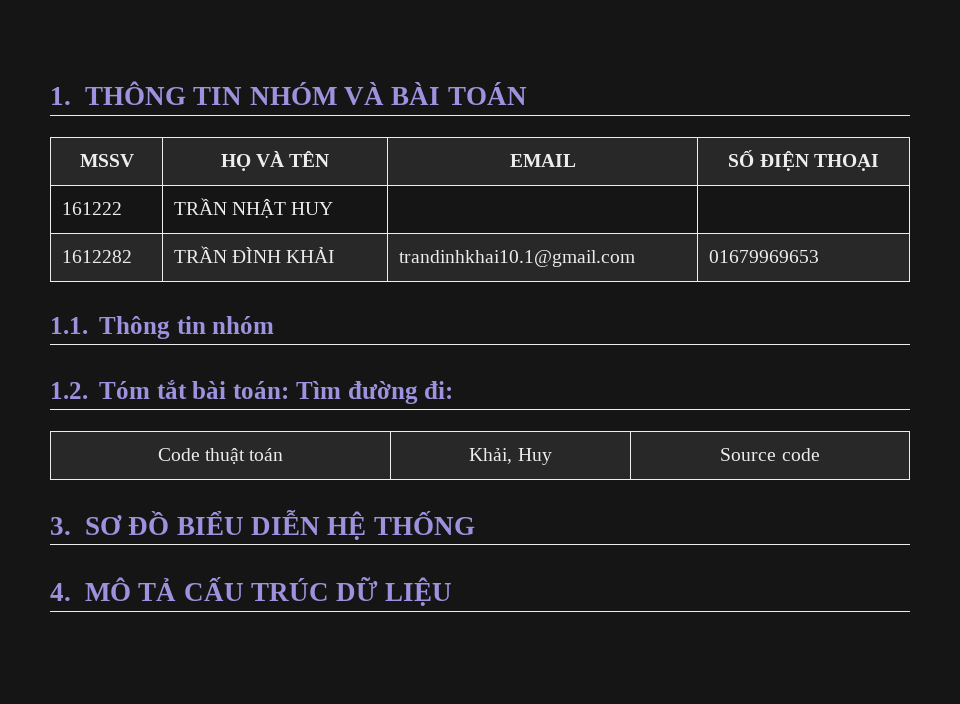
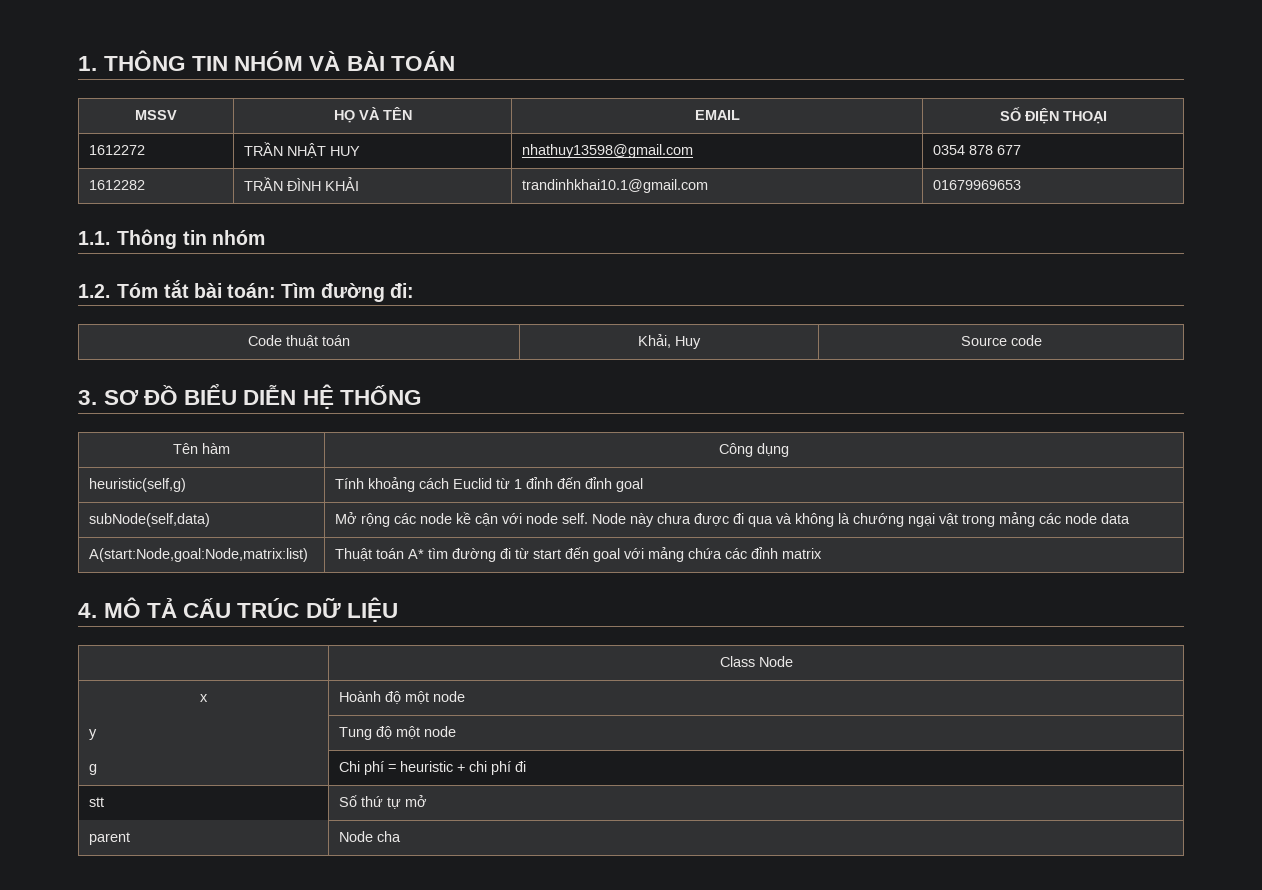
[61,202,122,215] 161222 -> [88,145,145,155] 1612272
(334, 208) | -> [521,144,693,158] [932,145,1021,155] nhathuy13598@gmail.com | 0354 878 677
(475, 523) none -> [173,443,230,454] [719,443,789,457] [88,478,186,492] [334,477,643,492] [88,513,210,527] [334,512,1130,527] [88,548,308,562] [334,547,822,562] // Tên hàm | Công dụng // heuristic(self,g) | Tính khoảng cách Euclid từ 1 đỉnh đến đỉnh goal // subNode(self,data) | Mở rộng các node kề cận với node self. Node này chưa được đi qua và không là chướng ngại vật trong mảng các node data // A(start:Node,goal:Node,matrix:list) | Thuật toán A* tìm đường đi từ start đến goal với mảng chứa các đỉnh matrix
(452, 591) none -> [719,656,793,667] [200,694,208,702] [338,691,465,704] [88,729,97,740] [338,726,456,740] [88,764,97,775] [338,761,526,775] [88,797,104,807] [338,795,427,809] [88,832,130,845] [338,831,401,842] // | Class Node // x | Hoành độ một node // y | Tung độ một node // g | Chi phí = heuristic + chi phí đi // stt | Số thứ tự mở // parent | Node cha

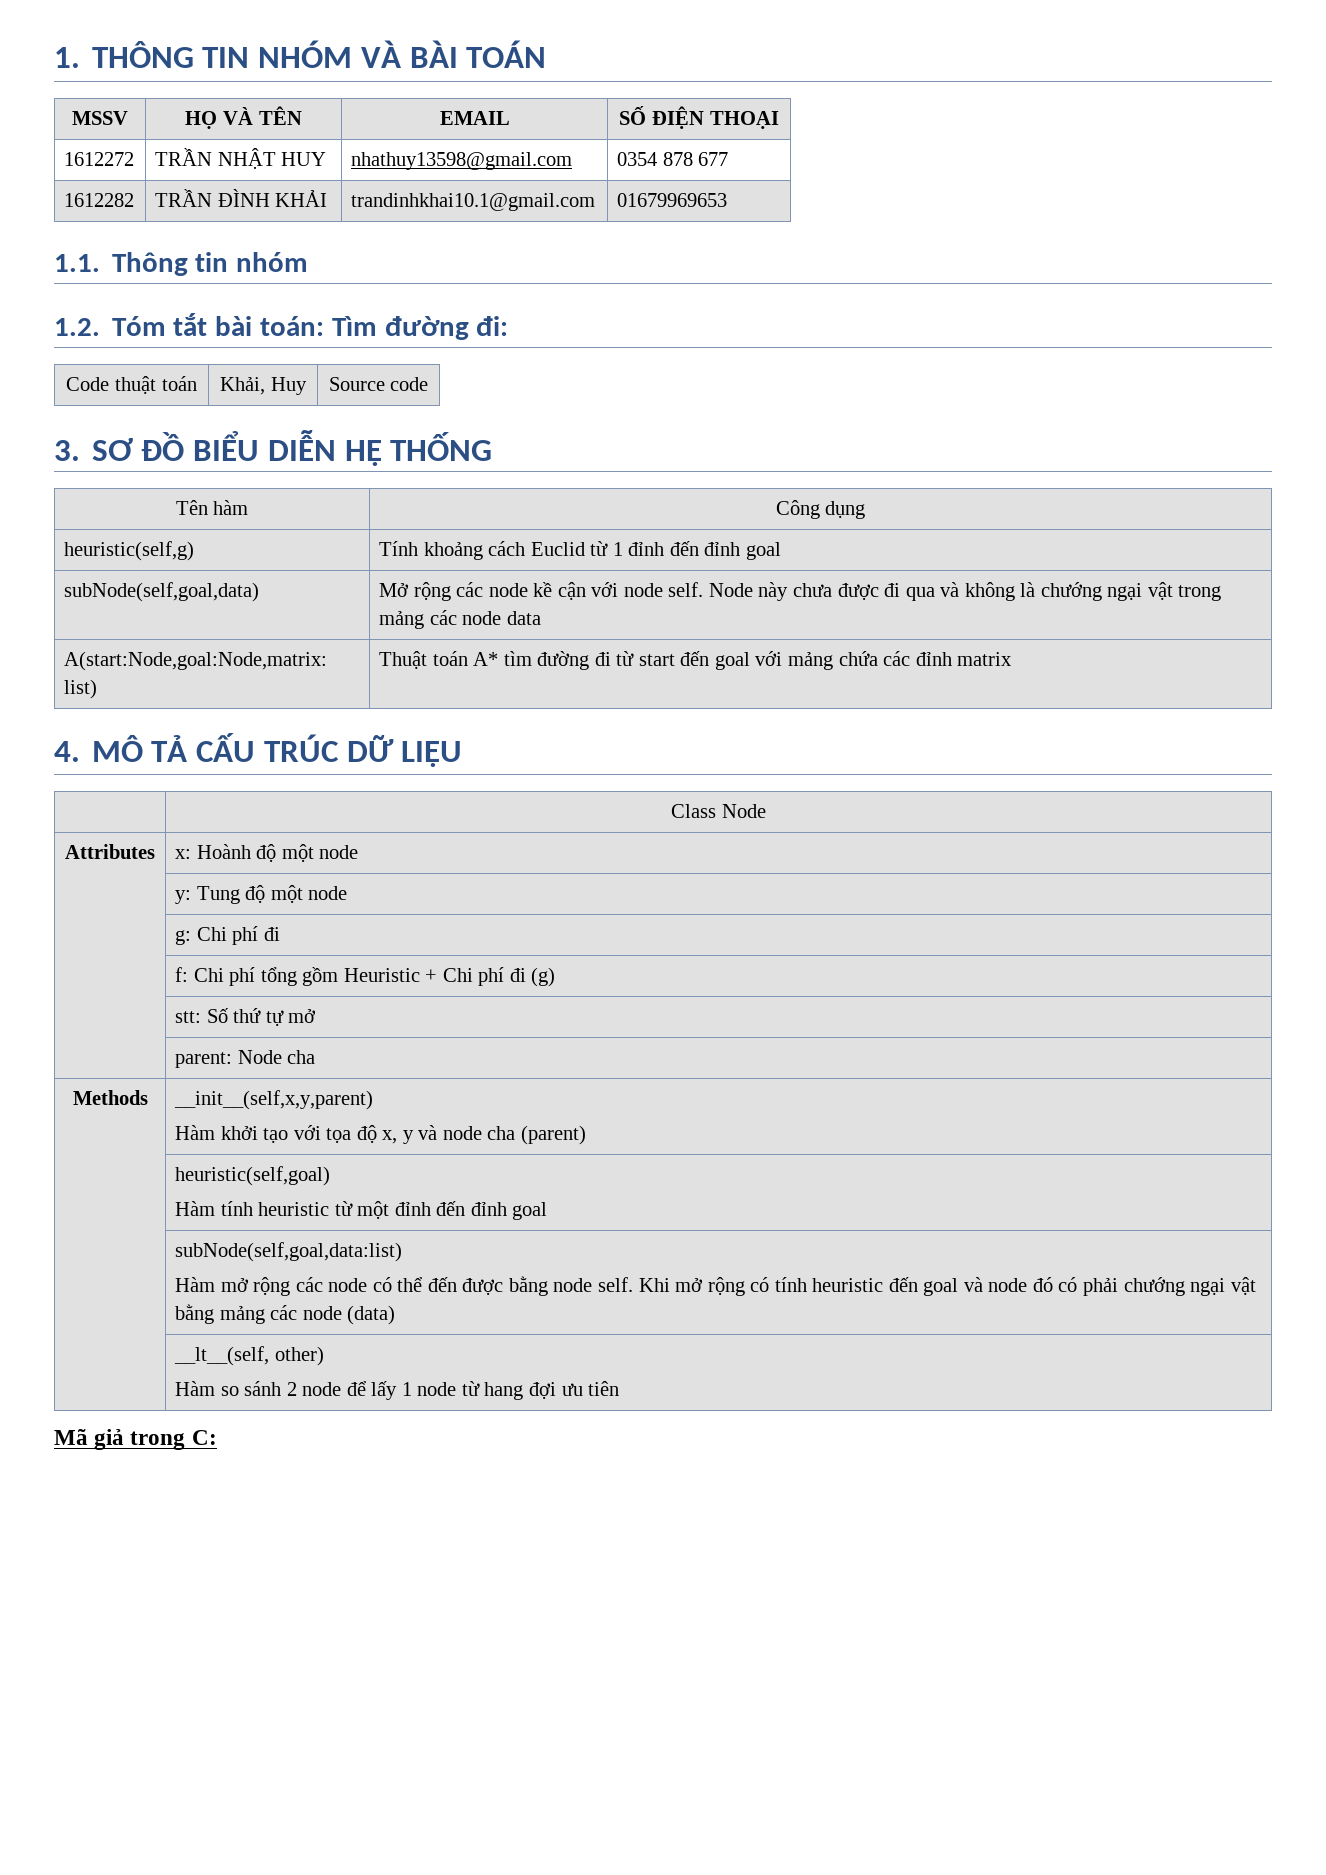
[88,513,210,527] subNode(self,data) -> [64,582,260,602] subNode(self,goal,data)
[200,694,208,702] x | -> [65,844,155,859] [175,849,192,859] Attributes | x:
[88,729,97,740] y | -> [175,890,192,904] | y:
[88,764,97,775] [338,761,526,775] [88,797,104,807] g | Chi phí = heuristic + chi phí đi // stt | -> [175,926,280,945] [175,967,556,987] [175,1011,202,1023] | g: Chi phí đi // | f: Chi phí tổng gồm Heuristic + Chi phí đi (g) // | stt:
[88,832,130,845] parent | -> [175,1052,233,1068] | parent:
(401, 836) none -> [72,1090,148,1105] [174,1090,374,1110] [175,1125,587,1145] [175,1166,331,1186] [175,1201,548,1220] [175,1242,403,1262] [175,1276,1256,1296] [175,1304,396,1325] [174,1346,324,1366] [175,1381,620,1400] [54,1429,217,1450] // Methods | __init__(self,x,y,parent) // Hàm khởi tạo với tọa độ x, y và node cha (parent) // | heuristic(self,goal) // Hàm tính heuristic từ một đỉnh đến đỉnh goal // | subNode(self,goal,data:list) // Hàm mở rộng các node có thể đến được bằng node self. Khi mở rộng có tính heuristic đến goal và node đó có phải chướng ngại vật bằng mảng các node (data) // | __lt__(self, other) // Hàm so sánh 2 node để lấy 1 node từ hang đợi ưu tiên // Mã giả trong C:

